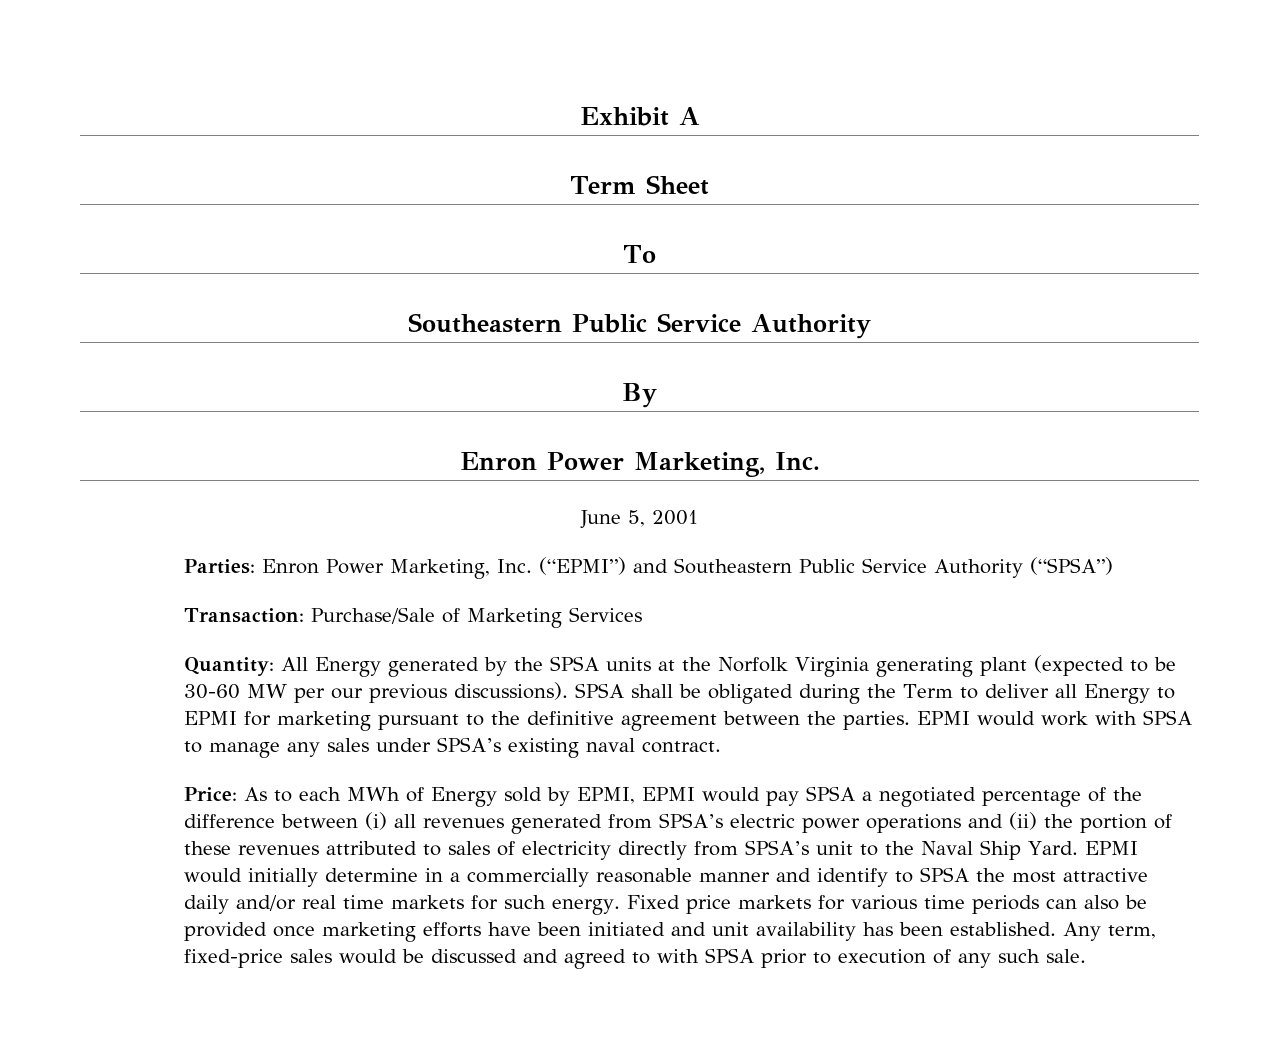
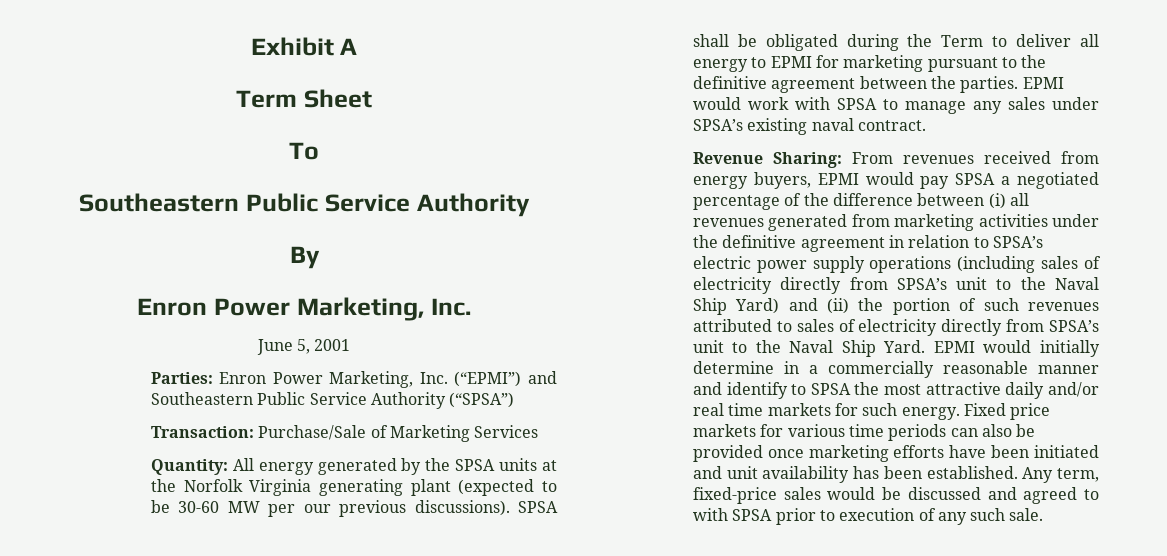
[315,657,382,677] Energy -> [258,462,314,475] energy
[1084,684,1151,704] Energy -> [692,59,748,72] energy
[184,787,636,807] Price: As to each MWh of Energy sold by EPMI, -> [692,151,1099,168] [692,172,811,189] Revenue Sharing: From revenues received from energy buyers,
[659,813,962,833] SPSA’s electric power operations -> [894,214,1099,231] [692,235,1043,252] [692,256,1101,273] [692,277,1099,294] [692,298,780,315] marketing activities under the definitive agreement in relation to SPSA’s electric power supply operations (including sales of electricity directly from SPSA’s unit to the Naval Ship Yard)
[184,841,232,855] these -> [983,298,1019,311] such

